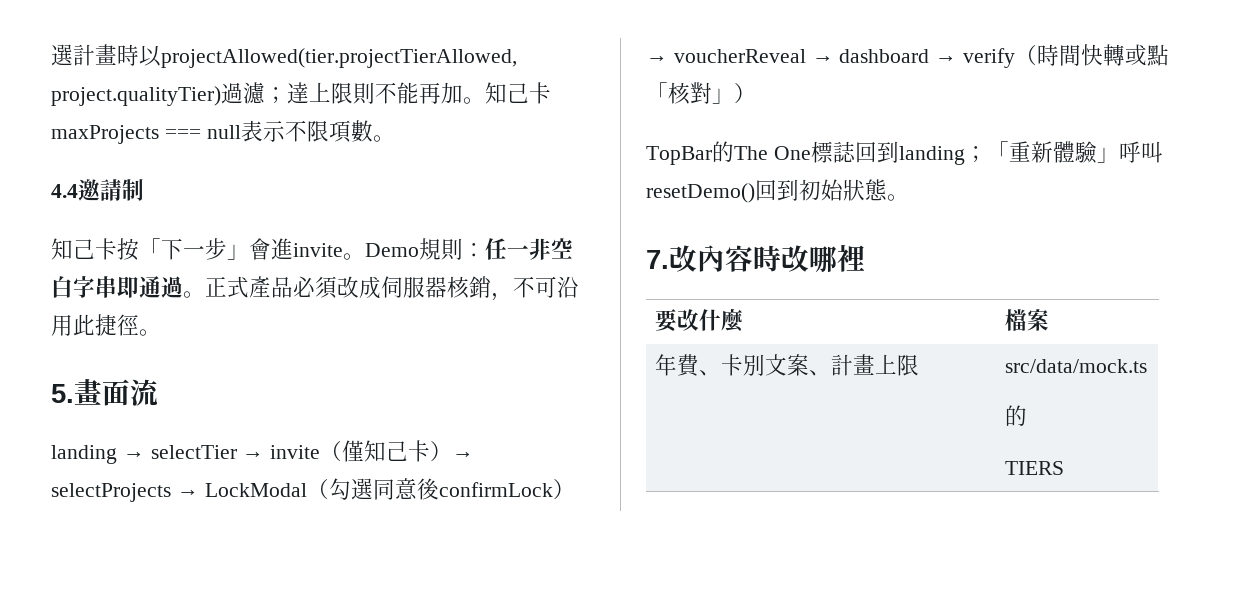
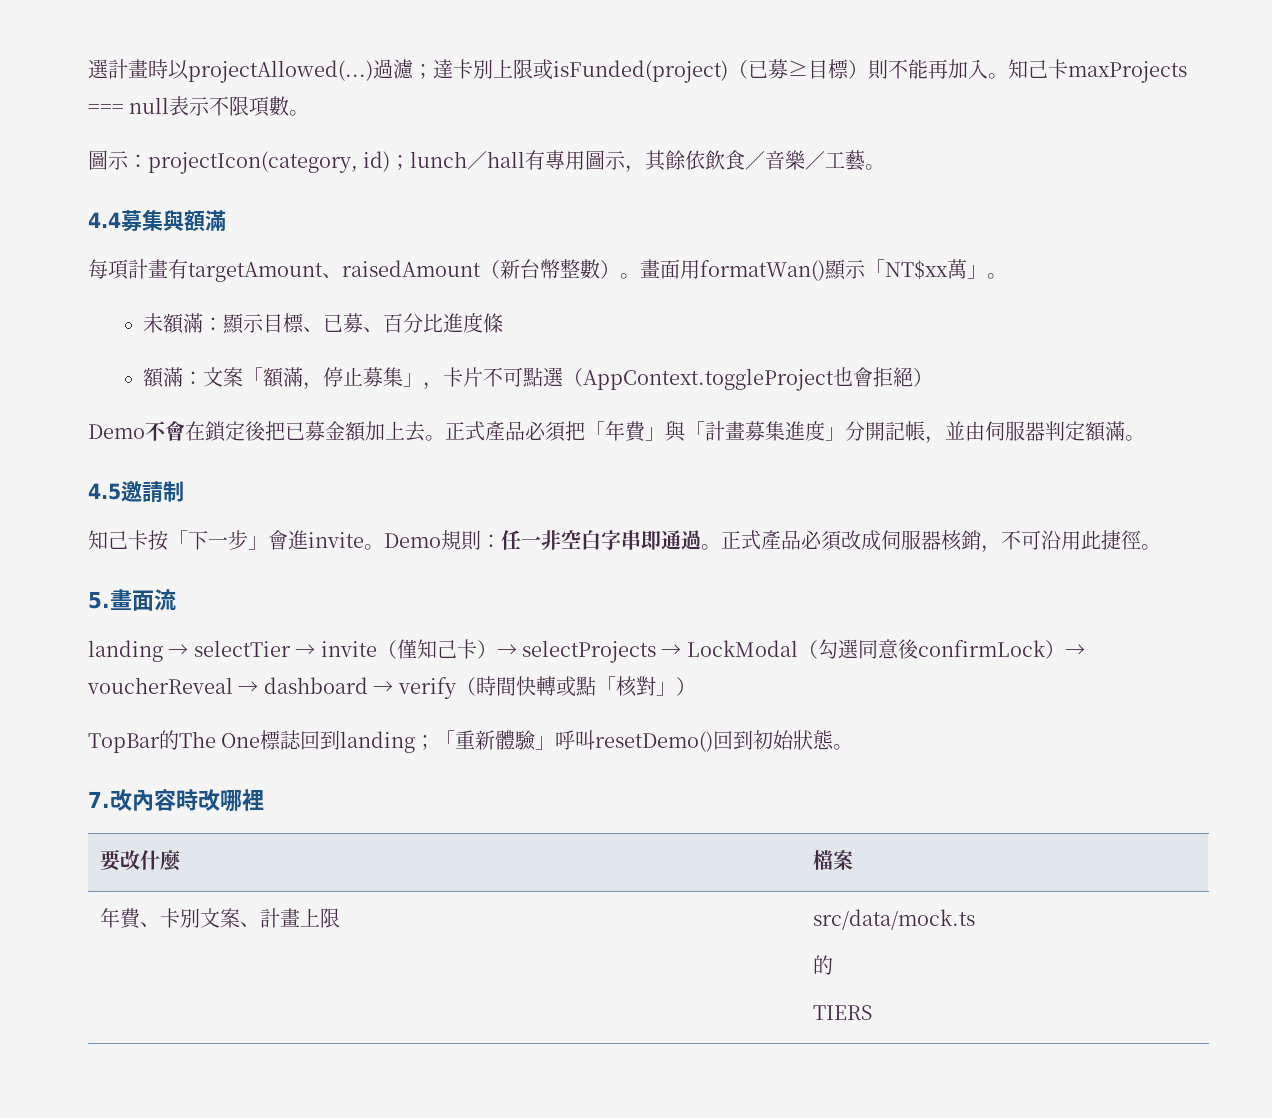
[161,48,517,68] [51,82,353,106] projectAllowed(tier.projectTierAllowed, project.qualityTier)過濾；達上限 -> [188,59,868,83] projectAllowed(...)過濾；達卡別上限或isFunded(project)（已募≥目標）
(463, 93) none -> [968,59,988,79] 入
[51,184,78,198] 4.4 -> [88,150,886,174] [88,210,226,232] [88,259,1007,282] [142,312,503,334] [142,367,933,391] [88,420,1145,444] [88,483,121,500] 圖示：projectIcon(category, id)；lunch／hall有專用圖示，其餘依飲食／音樂／工藝。 // 4.4募集與額滿 // 每項計畫有targetAmount、raisedAmount（新台幣整數）。畫面用formatWan()顯示「NT$xx萬」。 // 未額滿：顯示目標、已募、百分比進度條 // 額滿：文案「額滿，停止募集」，卡片不可點選（AppContext.toggleProject也會拒絕） // Demo不會在鎖定後把已募金額加上去。正式產品必須把「年費」與「計畫募集進度」分開記帳，並由伺服器判定額滿。 // 4.5

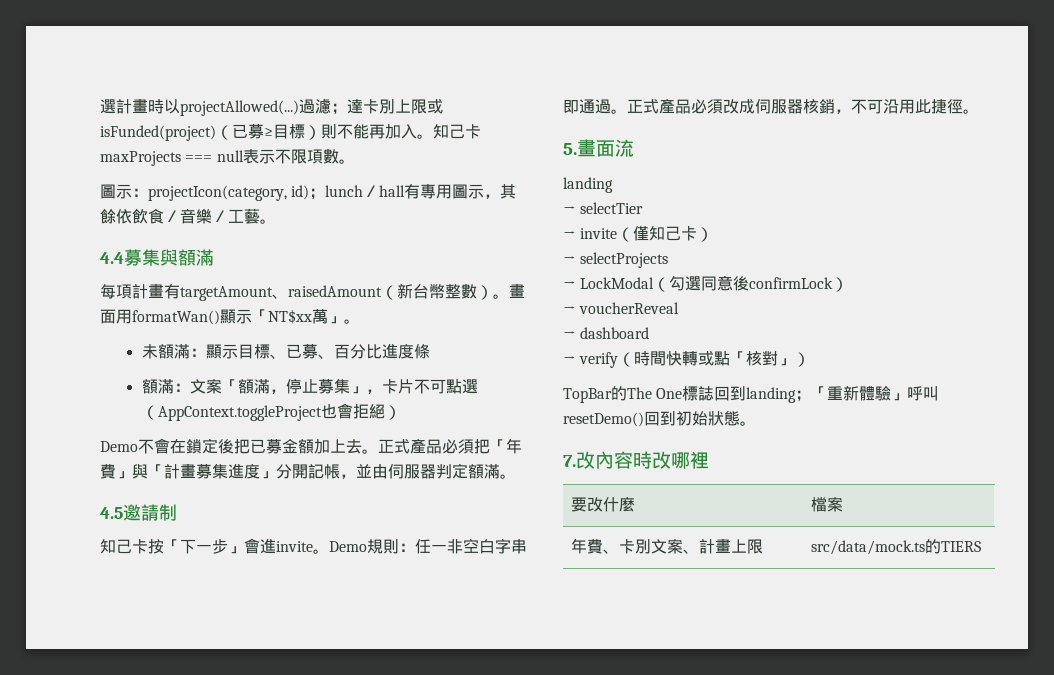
(163, 651) none -> (613, 185) //
(291, 648) none -> (644, 208) //
(497, 649) none -> (714, 234) //
(656, 651) none -> (669, 260) //
(1065, 649) none -> (849, 284) //
(233, 685) none -> (680, 308) //
(368, 685) none -> (650, 333) //
[812,955,833,975] // 的 // -> [924,539,941,554] 的

